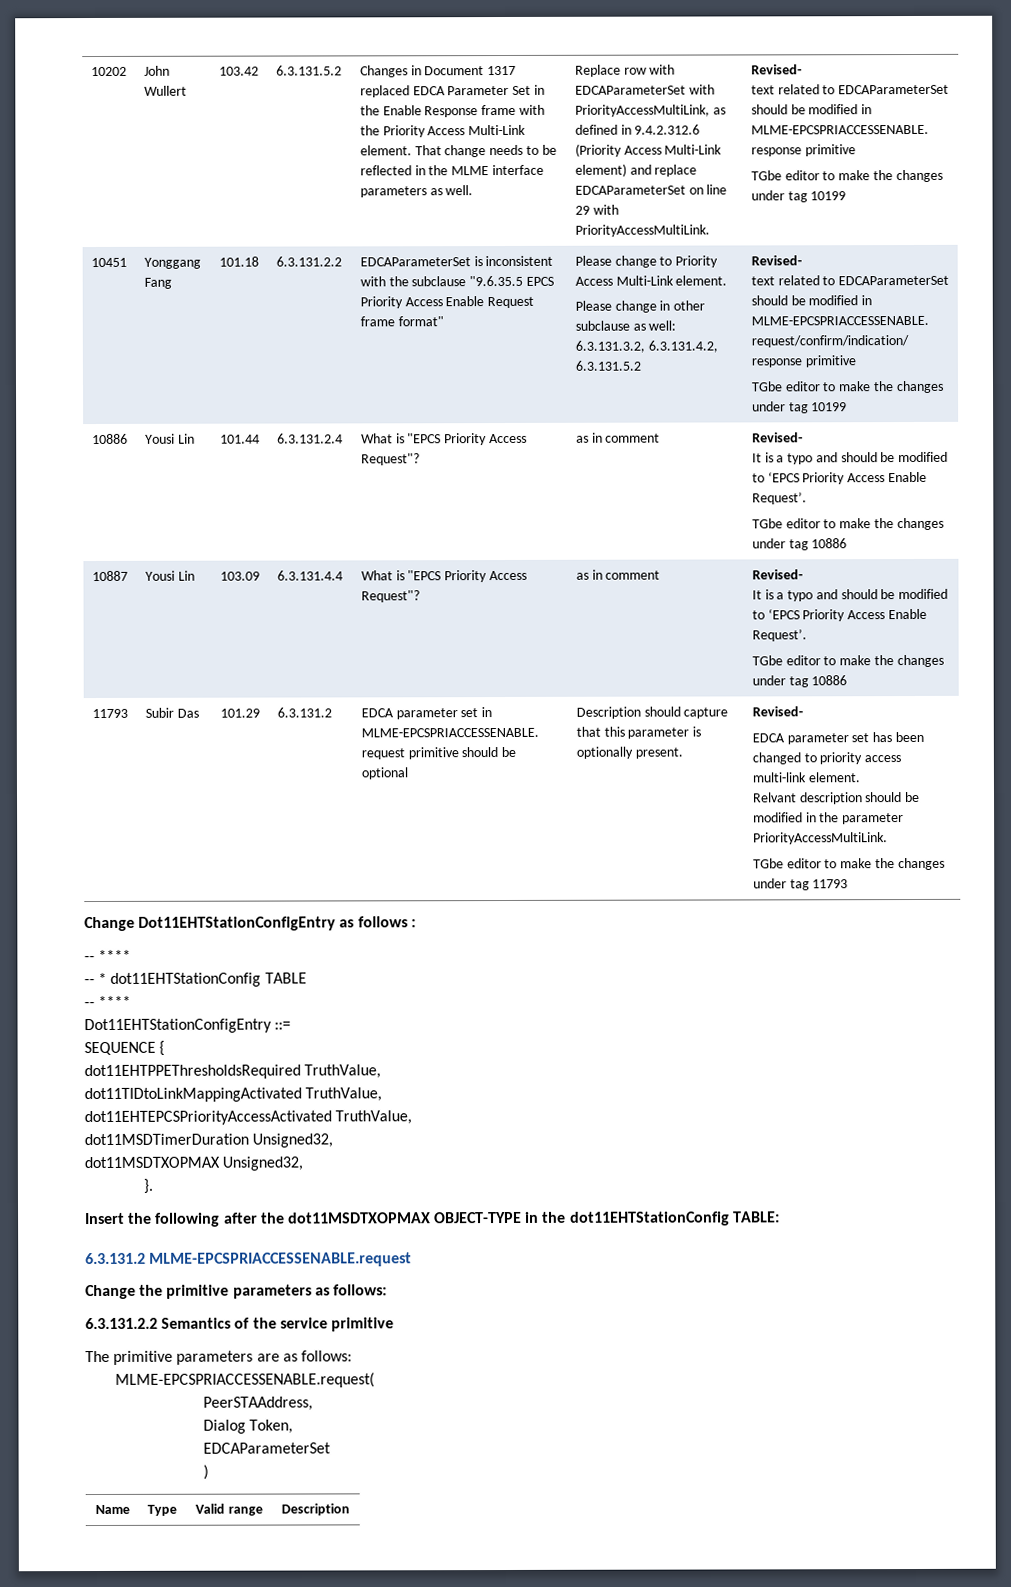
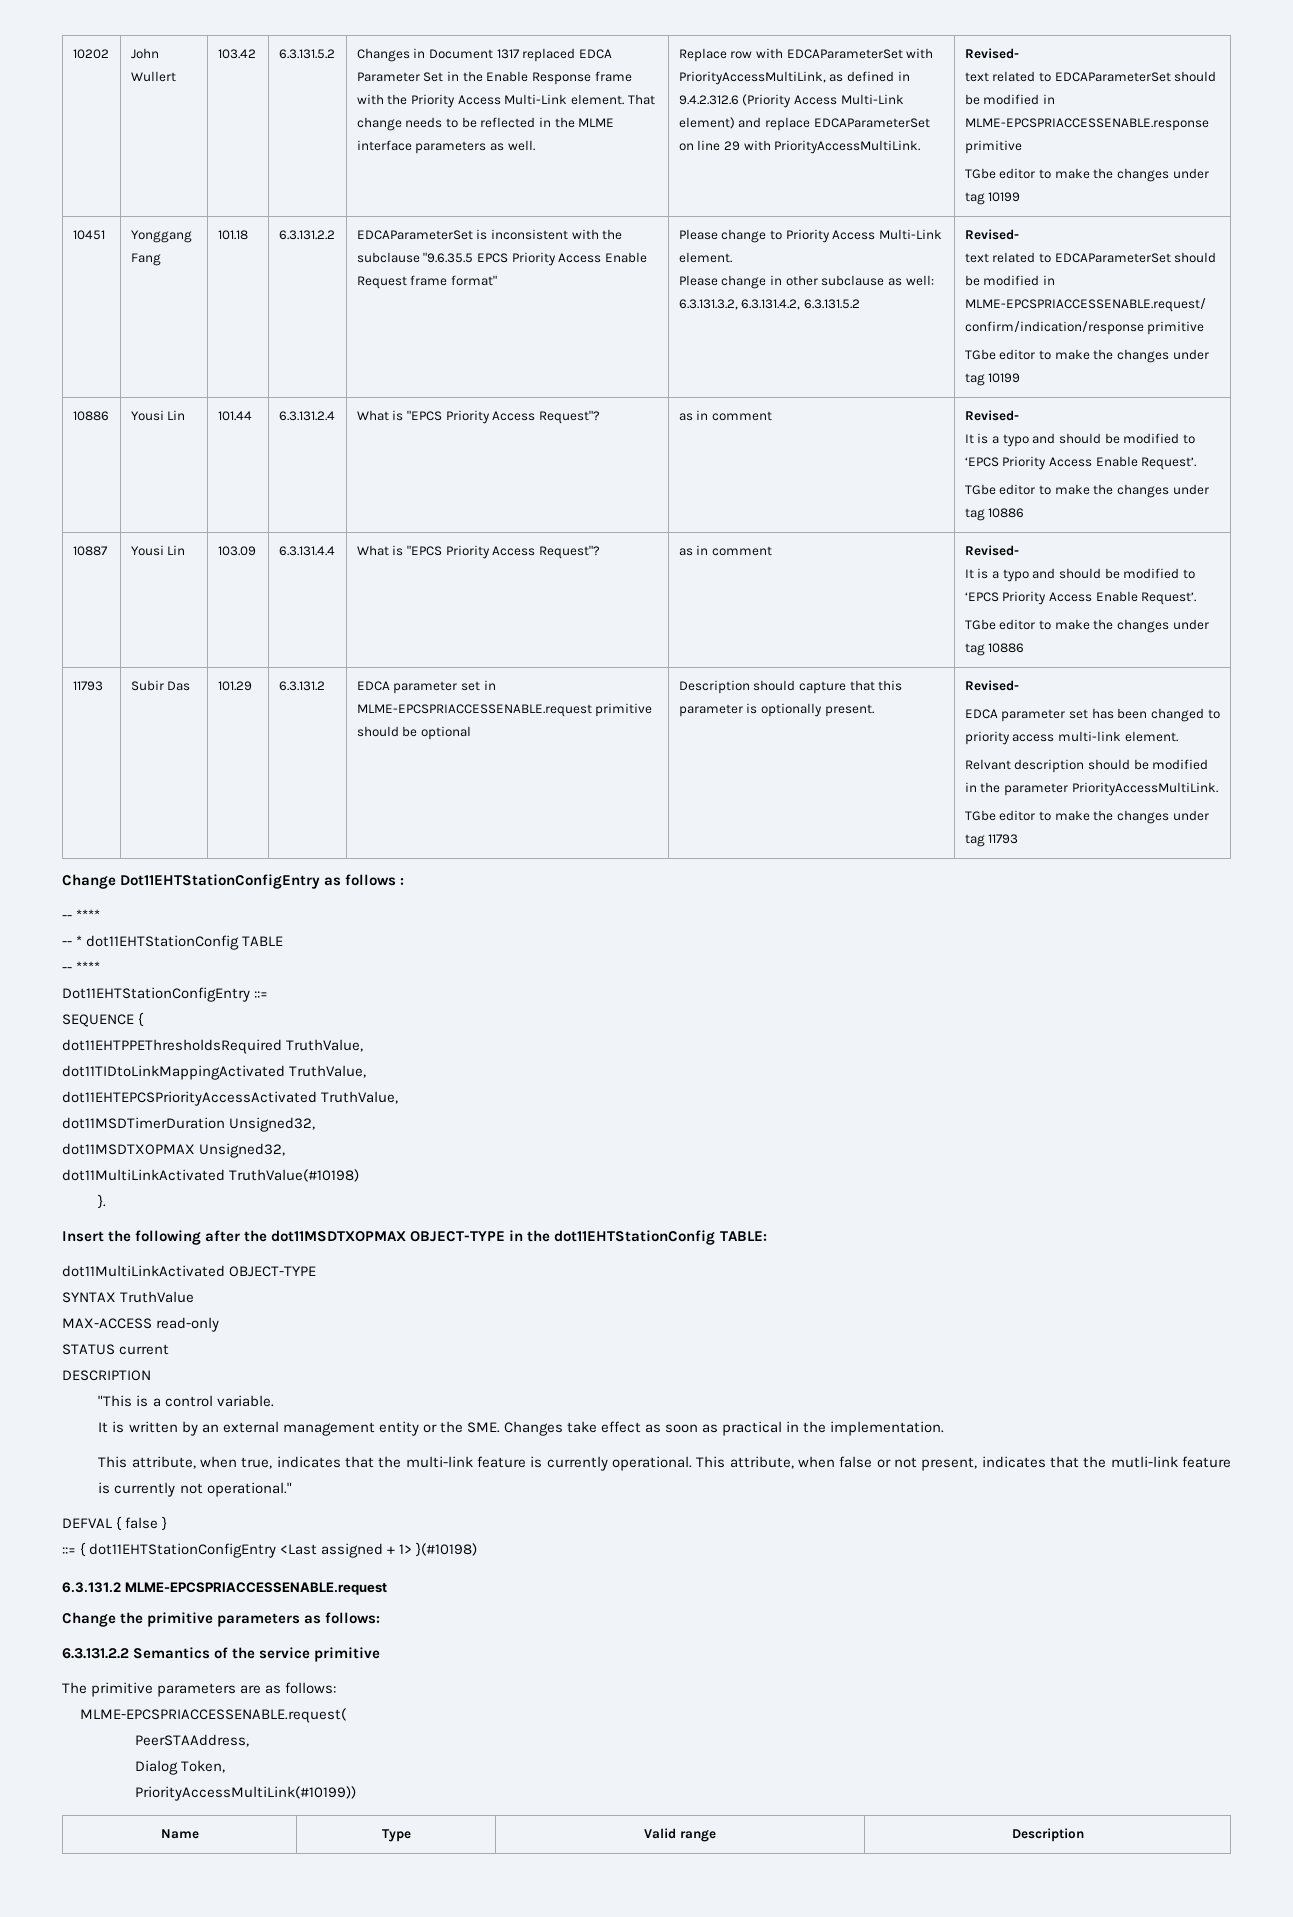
(304, 1163) none -> [62,1169,360,1182] // dot11MultiLinkActivated TruthValue(#10198)
(780, 1217) none -> [62,1265,317,1277] [62,1291,195,1303] [62,1317,220,1332] [62,1344,170,1355] [62,1370,151,1381] [98,1395,274,1407] [98,1421,945,1436] [98,1456,1231,1471] [98,1482,292,1497] [62,1516,168,1531] [62,1542,478,1558] // dot11MultiLinkActivated OBJECT-TYPE // SYNTAX TruthValue // MAX-ACCESS read-only // STATUS current // DESCRIPTION // "This is a control variable. // It is written by an external management entity or the SME. Changes take effect as soon as practical in the implementation. // This attribute, when true, indicates that the multi-link feature is currently operational. This attribute, when false or not present, indicates that the mutli-link feature is currently not operational." // DEFVAL { false } // ::= { dot11EHTStationConfigEntry <Last assigned + 1> }(#10198)
[202,1442,331,1454] [202,1464,209,1480] EDCAParameterSet // ) -> [134,1786,356,1801] PriorityAccessMultiLink(#10199))

